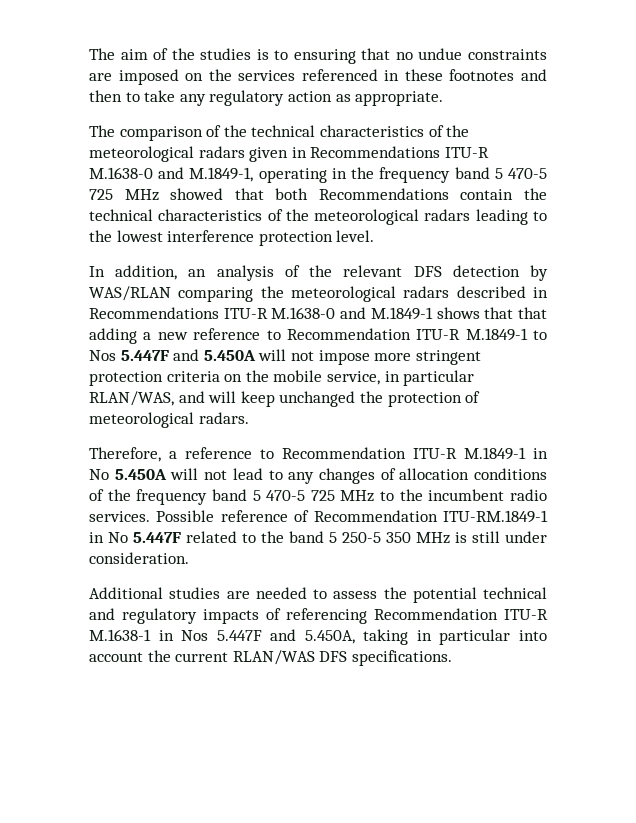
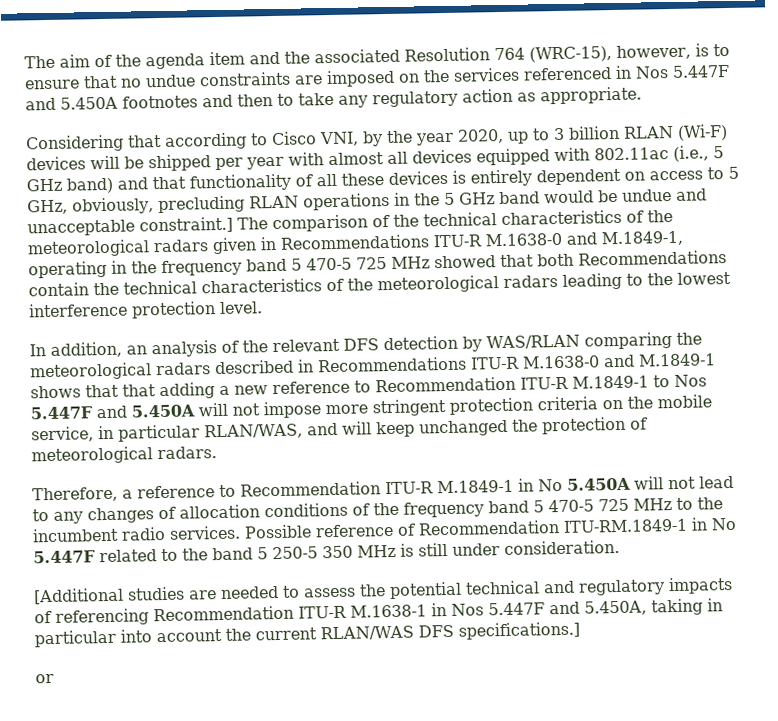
[200,48,252,60] studies -> [145,44,691,70] agenda item and the associated Resolution 764 (WRC-15), however,
[293,49,356,64] ensuring -> [25,79,80,90] ensure
[404,69,443,81] these -> [635,64,730,79] [25,96,118,111] Nos 5.447F and 5.450A
(444, 98) none -> [25,124,728,153] [26,145,724,172] [26,166,739,194] [27,188,707,215] [27,216,233,237] Considering that according to Cisco VNI, by the year 2020, up to 3 billion RLAN (Wi-F) devices will be shipped per year with almost all devices equipped with 802.11ac (i.e., 5 GHz band) and that functionality of all these devices is entirely dependent on access to 5 GHz, obviously, precluding RLAN operations in the 5 GHz band would be undue and unacceptable constraint.]
[89,587,163,599] Additional -> [33,587,124,605] [Additional
[351,650,452,666] specifications. -> [457,621,580,640] [35,673,54,684] specifications.] // or

